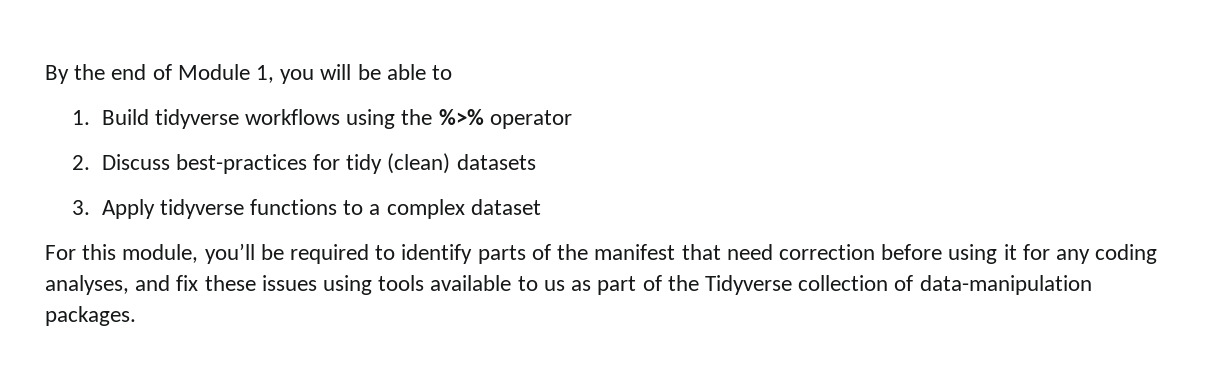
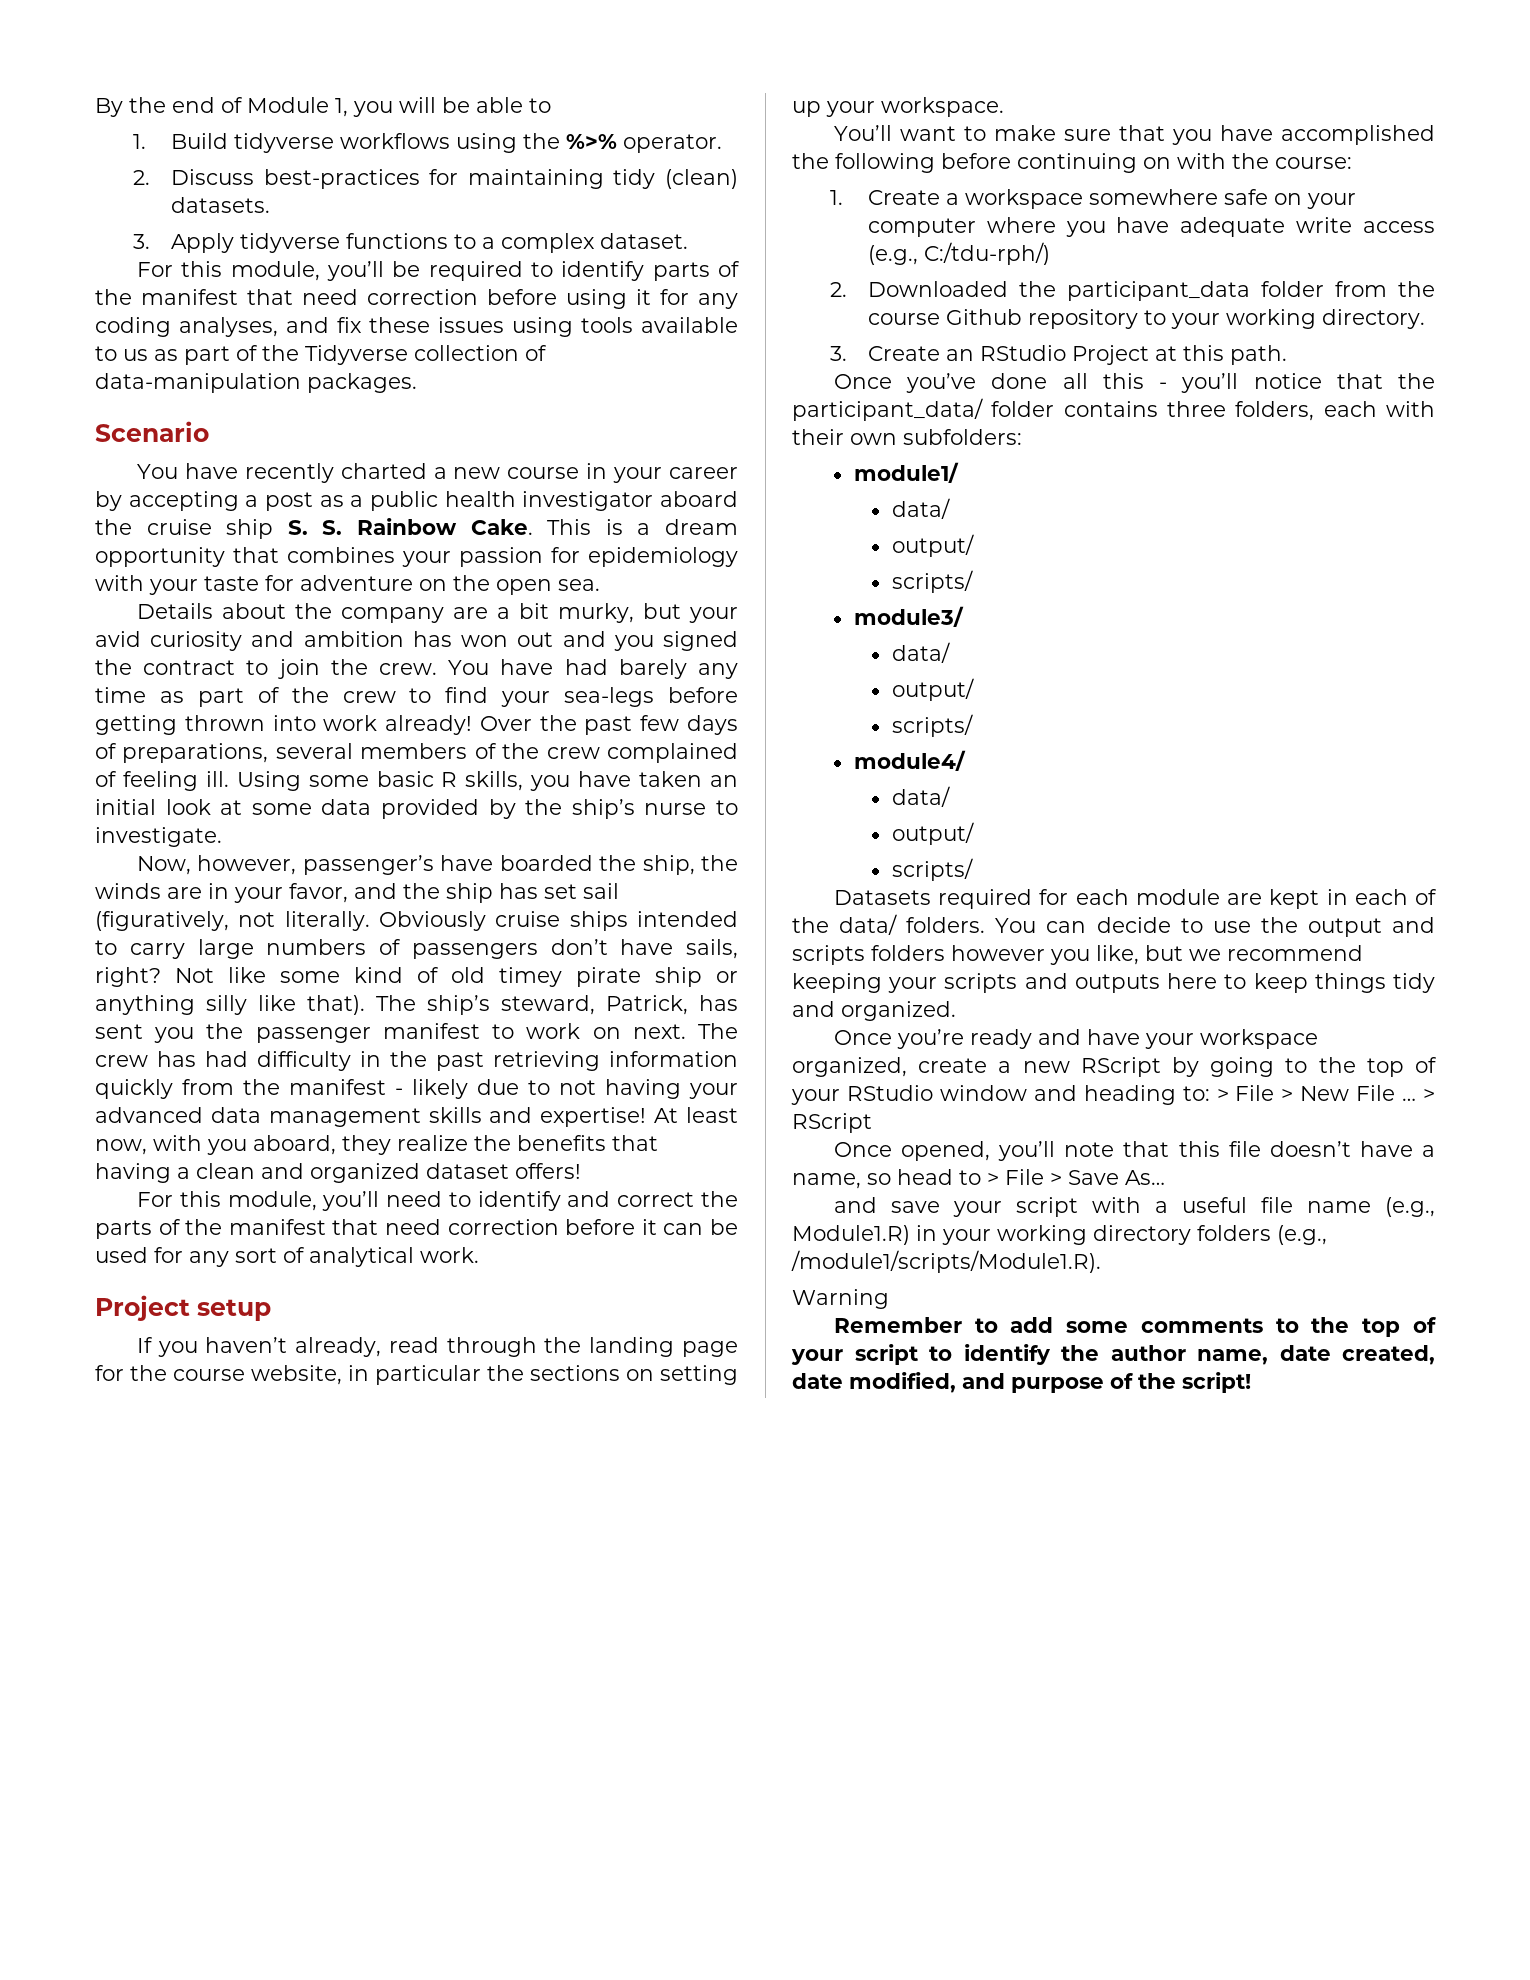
[489,110,572,129] operator -> [622,134,722,153] operator.
(340, 162) none -> [467,169,604,189] maintaining
[456,154,536,170] datasets -> [170,197,270,213] datasets.
[470,199,541,215] dataset -> [599,233,688,249] dataset.
(136, 316) none -> [95,421,209,442] [136,463,739,483] [95,491,738,511] [95,518,739,539] [95,547,738,567] [95,575,600,595] [136,603,738,623] [95,631,738,651] [95,659,738,679] [95,687,738,707] [95,715,738,735] [95,743,739,763] [95,771,738,791] [95,799,739,819] [95,827,222,847] [136,855,738,875] [95,883,619,903] [95,911,738,931] [95,939,738,959] [95,967,738,987] [95,995,738,1015] [95,1023,738,1043] [95,1051,738,1071] [95,1079,738,1099] [95,1107,738,1127] [95,1135,658,1155] [95,1163,581,1183] [136,1191,738,1211] [95,1219,739,1239] [95,1247,479,1267] [95,1295,271,1321] [136,1337,738,1357] [95,1365,738,1385] [792,97,1004,117] [833,125,1435,145] [792,153,1352,173] [829,189,1356,209] [867,217,1435,237] [867,242,1050,265] [829,281,1435,301] [867,309,1425,329] [829,345,1287,365] [833,373,1435,393] [792,398,1435,421] [792,429,1022,445] [853,462,959,483] [891,498,950,519] [891,534,974,557] [891,570,973,593] [853,606,964,627] [891,642,950,663] [891,678,974,701] [891,714,973,737] [853,750,966,771] [891,786,950,807] [891,822,974,845] [891,858,973,881] [833,889,1437,909] [792,914,1435,937] [792,945,1363,965] [792,973,1435,993] [792,1001,956,1021] [833,1029,1318,1049] [792,1057,1437,1077] [791,1085,1435,1105] [792,1113,872,1133] [833,1141,1435,1161] [792,1169,1165,1189] [833,1197,1435,1217] [792,1225,1327,1245] [791,1250,1101,1273] [792,1289,889,1309] [833,1317,1436,1337] [791,1344,1435,1365] [792,1372,1251,1393] // Scenario // You have recently charted a new course in your career by accepting a post as a public health investigator aboard the cruise ship S. S. Rainbow Cake. This is a dream opportunity that combines your passion for epidemiology with your taste for adventure on the open sea. // Details about the company are a bit murky, but your avid curiosity and ambition has won out and you signed the contract to join the crew. You have had barely any time as part of the crew to find your sea-legs before getting thrown into work already! Over the past few days of preparations, several members of the crew complained of feeling ill. Using some basic R skills, you have taken an initial look at some data provided by the ship’s nurse to investigate. // Now, however, passenger’s have boarded the ship, the winds are in your favor, and the ship has set sail (figuratively, not literally. Obviously cruise ships intended to carry large numbers of passengers don’t have sails, right? Not like some kind of old timey pirate ship or anything silly like that). The ship’s steward, Patrick, has sent you the passenger manifest to work on next. The crew has had difficulty in the past retrieving information quickly from the manifest - likely due to not having your advanced data management skills and expertise! At least now, with you aboard, they realize the benefits that having a clean and organized dataset offers! // For this module, you’ll need to identify and correct the parts of the manifest that need correction before it can be used for any sort of analytical work. // Project setup // If you haven’t already, read through the landing page for the course website, in particular the sections on setting up your workspace. // You’ll want to make sure that you have accomplished the following before continuing on with the course: // 1. Create a workspace somewhere safe on your computer where you have adequate write access (e.g., C:/tdu-rph/) // 2. Downloaded the participant_data folder from the course Github repository to your working directory. // 3. Create an RStudio Project at this path. // Once you’ve done all this - you’ll notice that the participant_data/ folder contains three folders, each with their own subfolders: // module1/ // data/ // output/ // scripts/ // module3/ // data/ // output/ // scripts/ // module4/ // data/ // output/ // scripts/ // Datasets required for each module are kept in each of the data/ folders. You can decide to use the output and scripts folders however you like, but we recommend keeping your scripts and outputs here to keep things tidy and organized. // Once you’re ready and have your workspace organized, create a new RScript by going to the top of your RStudio window and heading to: > File > New File … > RScript // Once opened, you’ll note that this file doesn’t have a name, so head to > File > Save As… // and save your script with a useful file name (e.g., Module1.R) in your working directory folders (e.g., /module1/scripts/Module1.R). // Warning // Remember to add some comments to the top of your script to identify the author name, date created, date modified, and purpose of the script!

